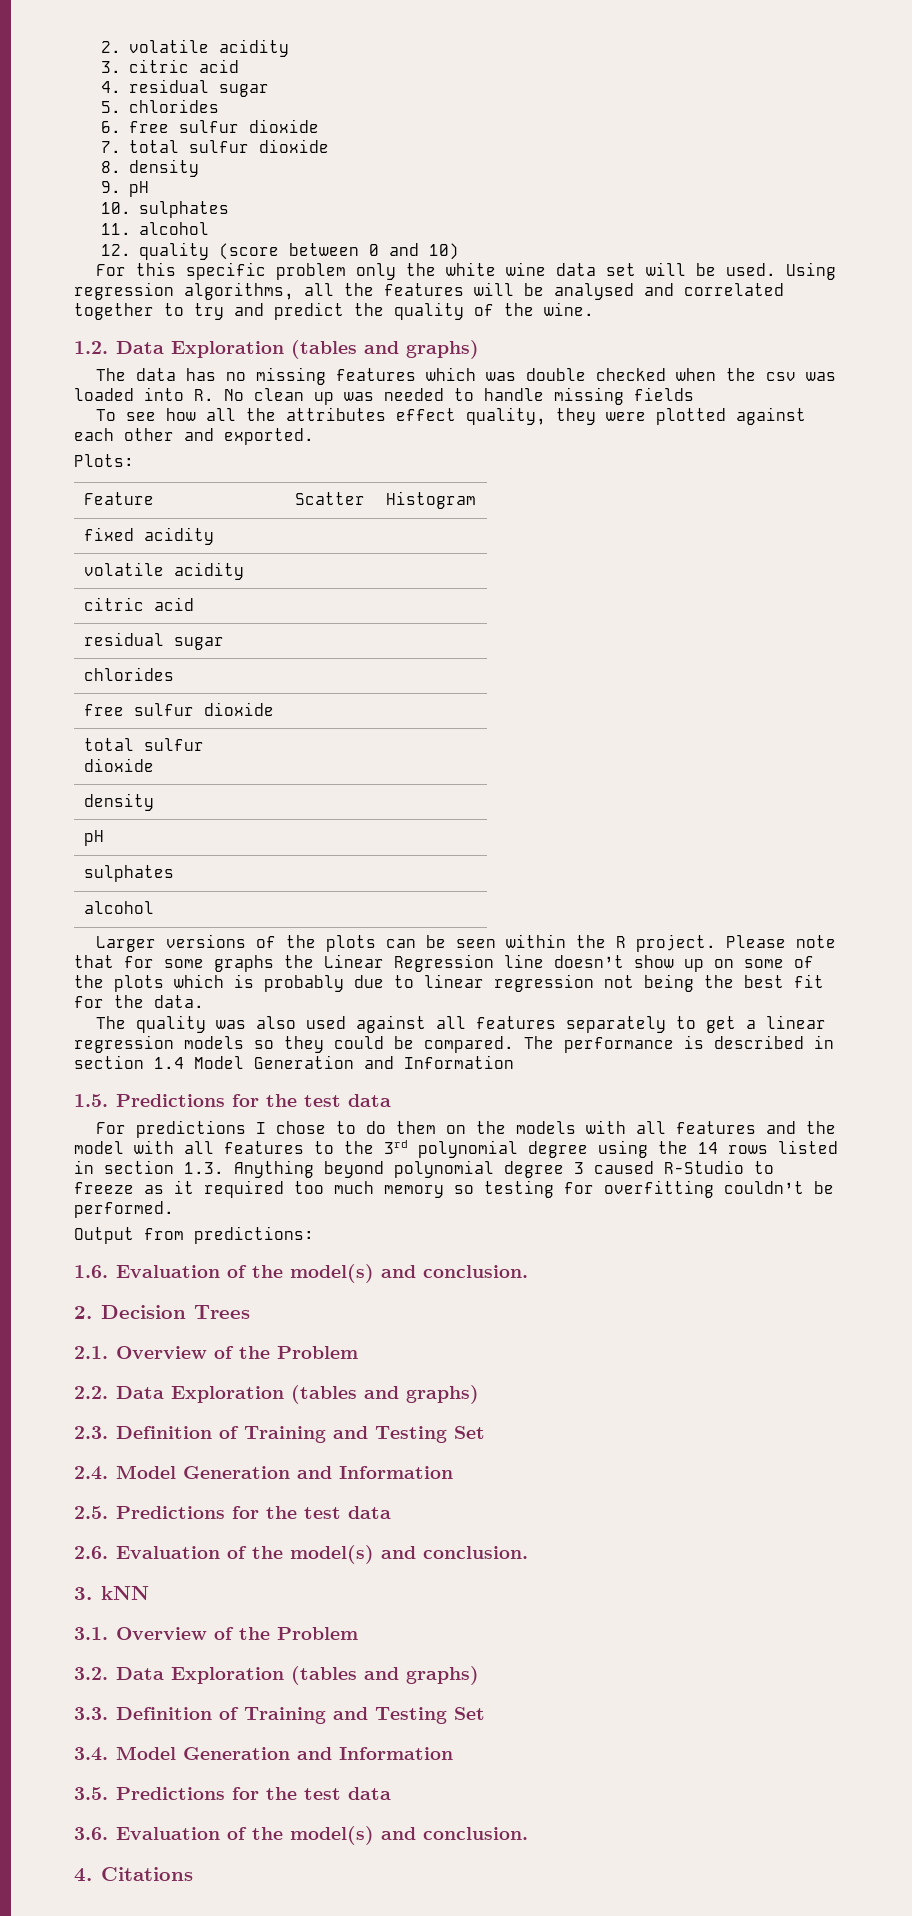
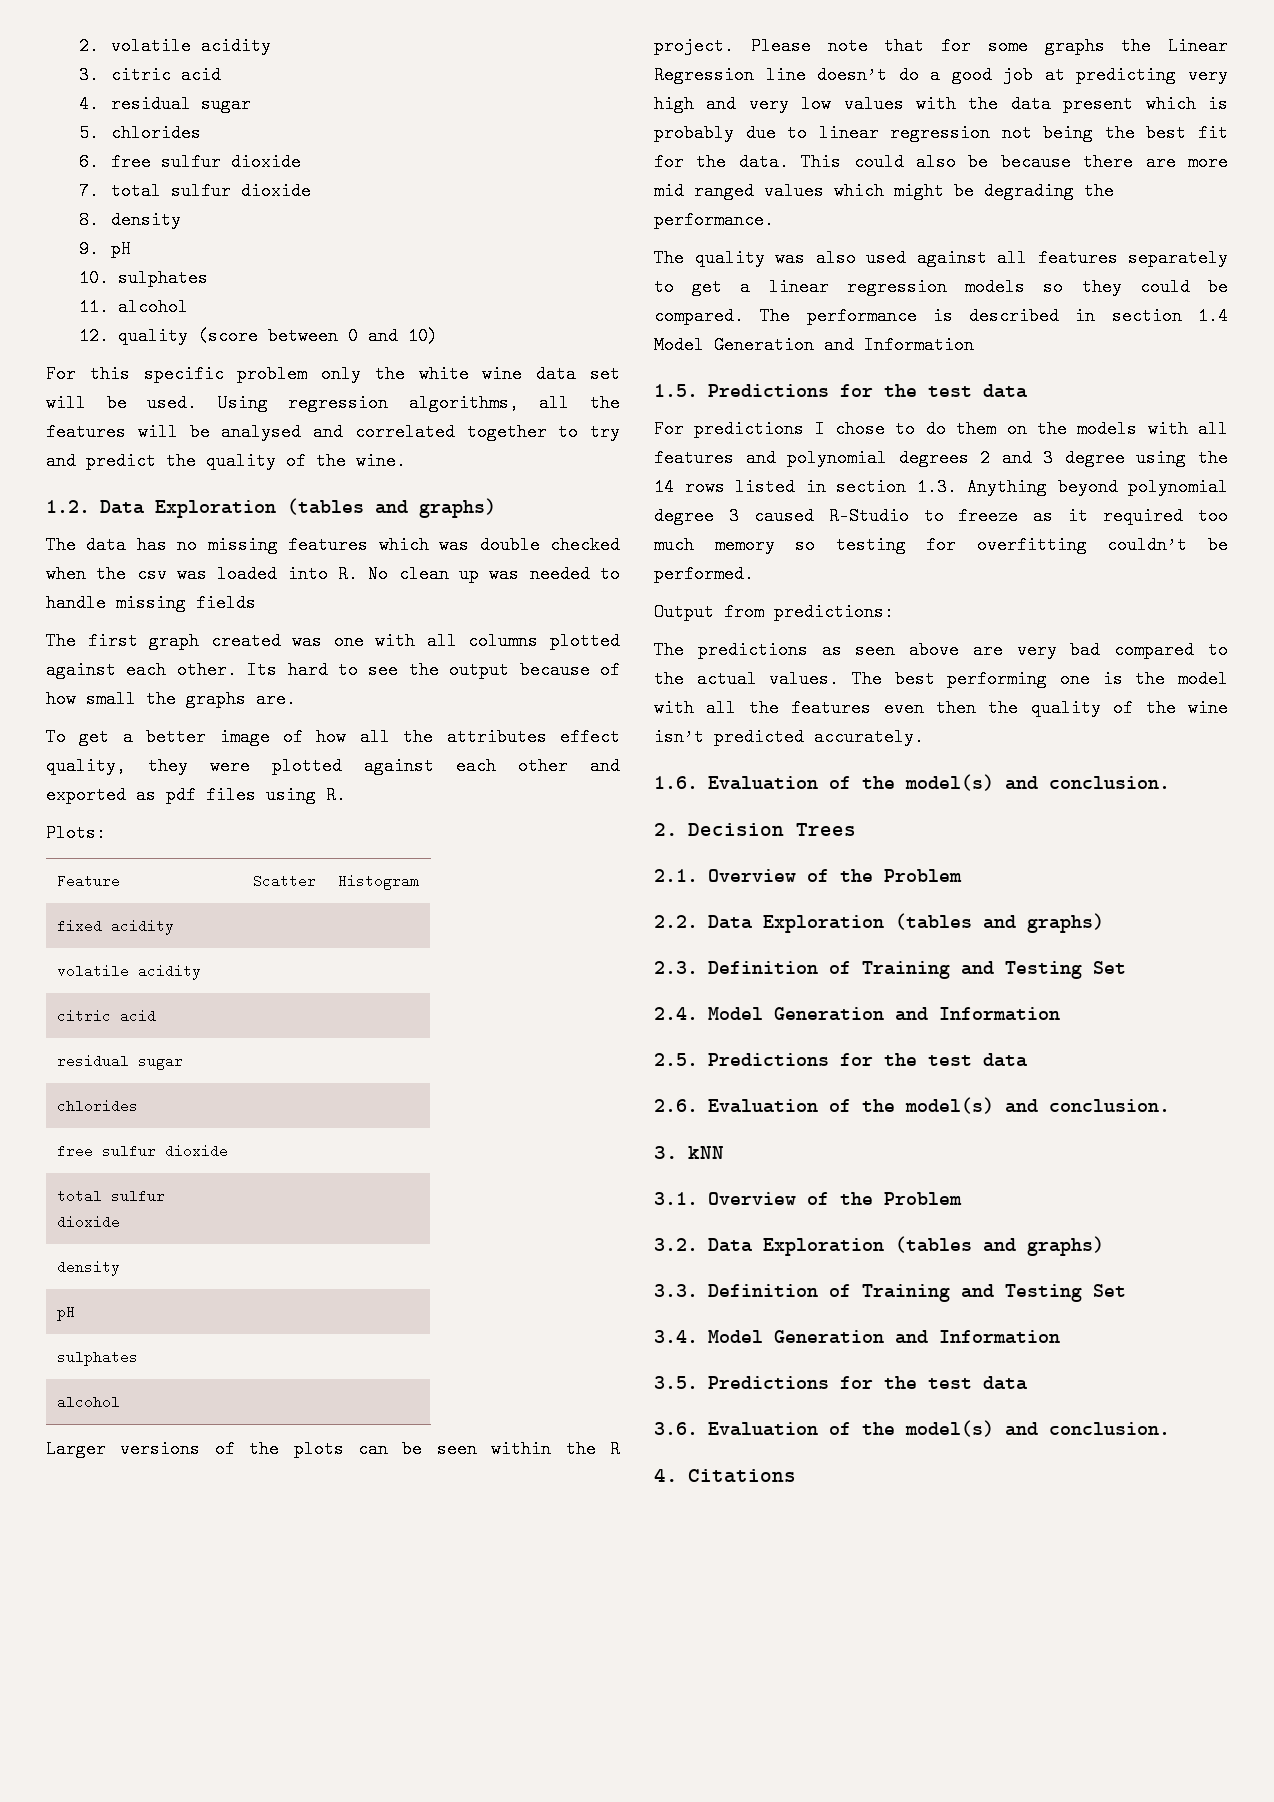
[96,409,157,421] To see -> [46,632,620,650] [46,661,620,679] [46,690,296,708] [46,728,303,746] The first graph created was one with all columns plotted against each other. Its hard to see the output because of how small the graphs are. // To get a better image of
[224,428,314,445] exported. -> [46,786,346,804] exported as pdf files using R.
[634,955,814,972] [74,975,164,992] show up on some of the plots -> [898,66,1228,84] [654,95,1134,113] do a good job at predicting very high and very low values with the data present
(204, 1001) none -> [801,153,1228,171] [654,182,1114,200] [654,211,774,229] This could also be because there are more mid ranged values which might be degrading the performance.
[806,1121,837,1134] [74,1140,518,1158] the model with all features to the 3rd polynomial -> [787,449,1054,467] polynomial degrees 2 and 3
(314, 1235) none -> [654,641,1228,659] [654,670,1228,688] [654,699,1228,717] [654,728,924,746] // The predictions as seen above are very bad compared to the actual values. The best performing one is the model with all the features even then the quality of the wine isn’t predicted accurately.

